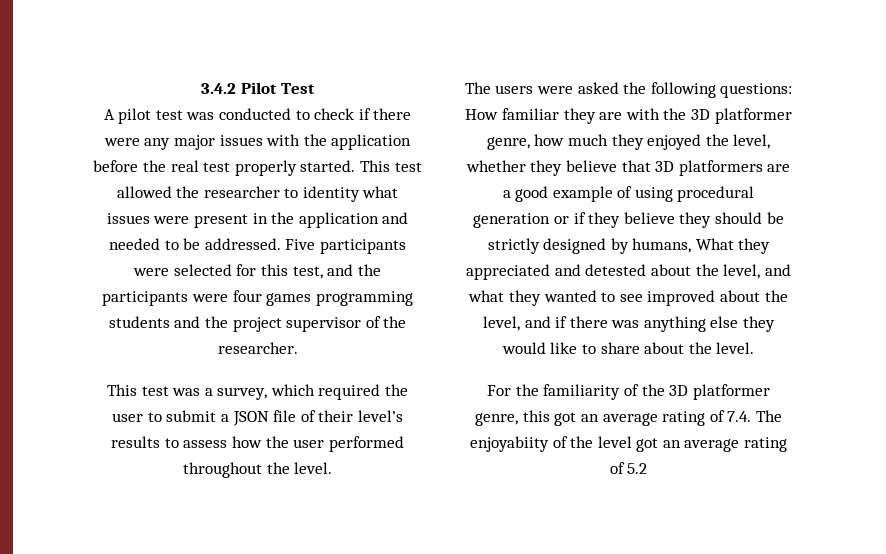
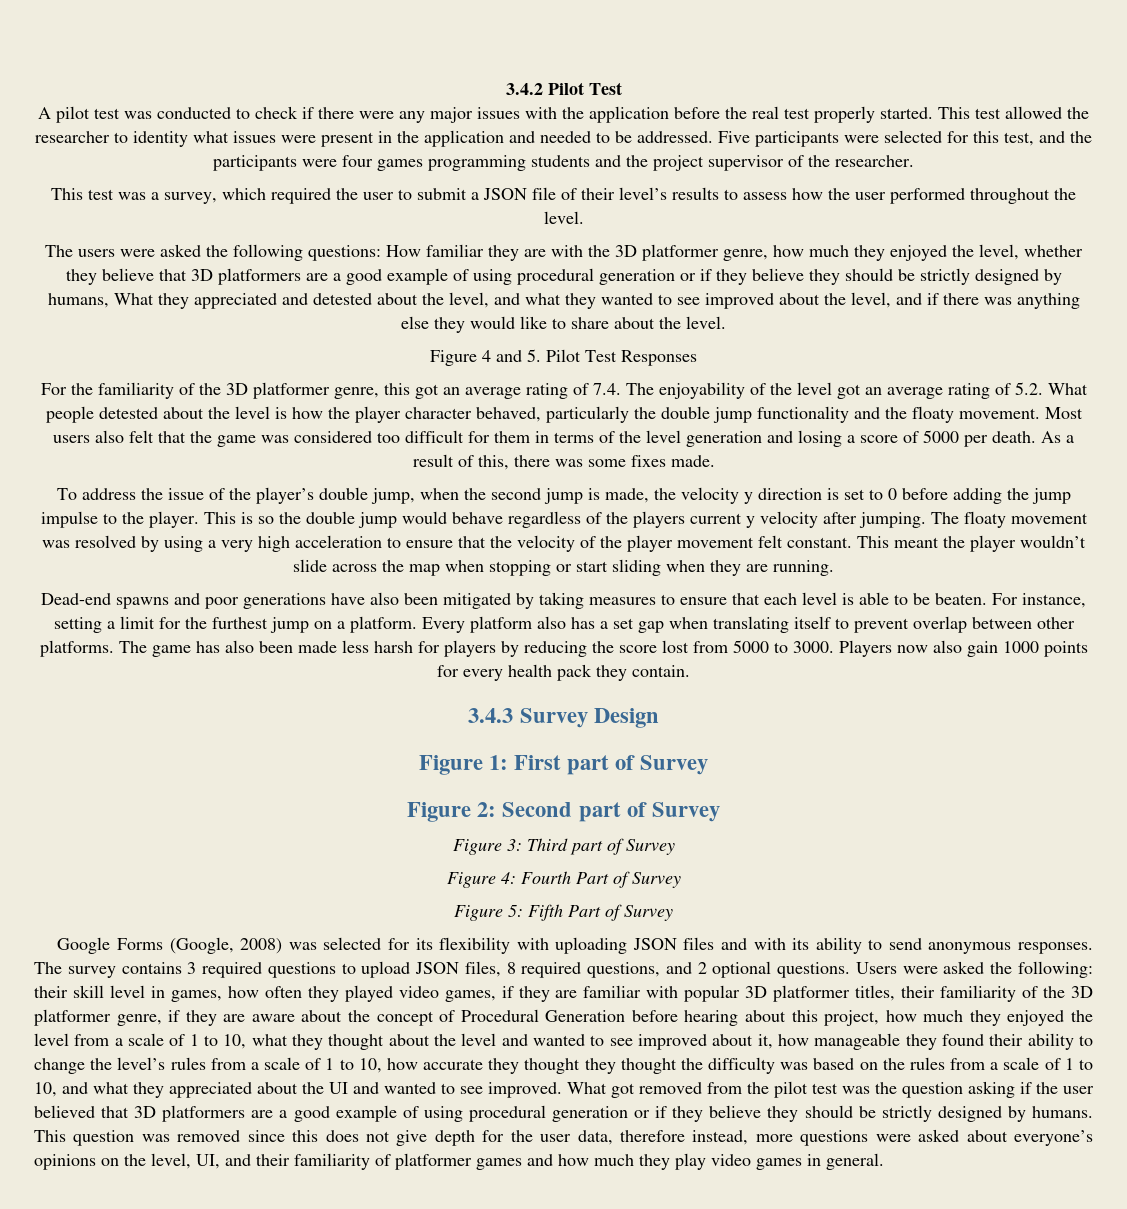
(755, 348) none -> [430,349,697,366] // Figure 4 and 5. Pilot Test Responses
[469,436,549,452] enjoyabiity -> [658,382,745,399] enjoyability
[627,463,648,474] 5.2 -> [1014,382,1088,395] [45,406,1083,423] [53,430,1074,447] [412,454,715,470] [56,487,1071,504] [40,511,1088,528] [42,535,1086,552] [293,559,834,576] [41,592,1086,609] [53,616,1075,633] [39,640,1088,657] [437,664,690,681] [468,708,659,728] [418,755,709,775] [407,802,720,822] [452,838,675,855] [446,871,681,888] [454,904,673,921] [57,937,1093,954] [34,961,1094,978] [34,985,1094,1002] [34,1009,1093,1026] [34,1033,1094,1050] [34,1057,1094,1074] [34,1081,1094,1098] [34,1105,1094,1122] [34,1129,1094,1146] [34,1153,884,1170] 5.2. What people detested about the level is how the player character behaved, particularly the double jump functionality and the floaty movement. Most users also felt that the game was considered too difficult for them in terms of the level generation and losing a score of 5000 per death. As a result of this, there was some fixes made. // To address the issue of the player’s double jump, when the second jump is made, the velocity y direction is set to 0 before adding the jump impulse to the player. This is so the double jump would behave regardless of the players current y velocity after jumping. The floaty movement was resolved by using a very high acceleration to ensure that the velocity of the player movement felt constant. This meant the player wouldn’t slide across the map when stopping or start sliding when they are running. // Dead-end spawns and poor generations have also been mitigated by taking measures to ensure that each level is able to be beaten. For instance, setting a limit for the furthest jump on a platform. Every platform also has a set gap when translating itself to prevent overlap between other platforms. The game has also been made less harsh for players by reducing the score lost from 5000 to 3000. Players now also gain 1000 points for every health pack they contain. // 3.4.3 Survey Design // Figure 1: First part of Survey // Figure 2: Second part of Survey // Figure 3: Third part of Survey // Figure 4: Fourth Part of Survey // Figure 5: Fifth Part of Survey // Google Forms (Google, 2008) was selected for its flexibility with uploading JSON files and with its ability to send anonymous responses. The survey contains 3 required questions to upload JSON files, 8 required questions, and 2 optional questions. Users were asked the following: their skill level in games, how often they played video games, if they are familiar with popular 3D platformer titles, their familiarity of the 3D platformer genre, if they are aware about the concept of Procedural Generation before hearing about this project, how much they enjoyed the level from a scale of 1 to 10, what they thought about the level and wanted to see improved about it, how manageable they found their ability to change the level’s rules from a scale of 1 to 10, how accurate they thought they thought the difficulty was based on the rules from a scale of 1 to 10, and what they appreciated about the UI and wanted to see improved. What got removed from the pilot test was the question asking if the user believed that 3D platformers are a good example of using procedural generation or if they believe they should be strictly designed by humans. This question was removed since this does not give depth for the user data, therefore instead, more questions were asked about everyone’s opinions on the level, UI, and their familiarity of platformer games and how much they play video games in general.

